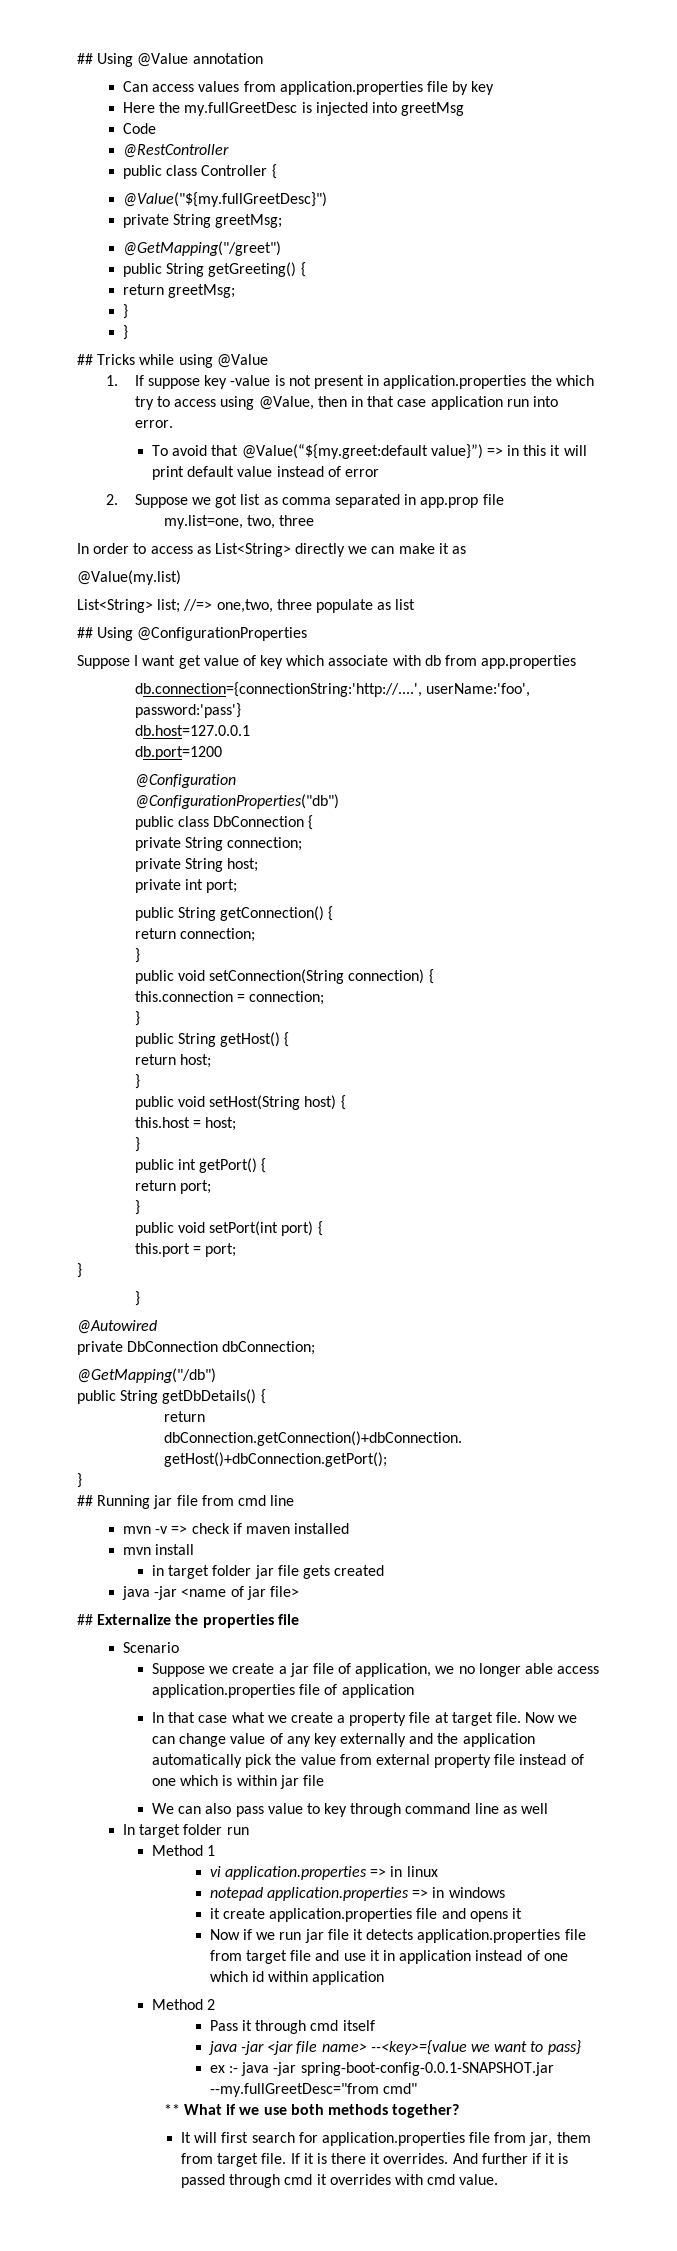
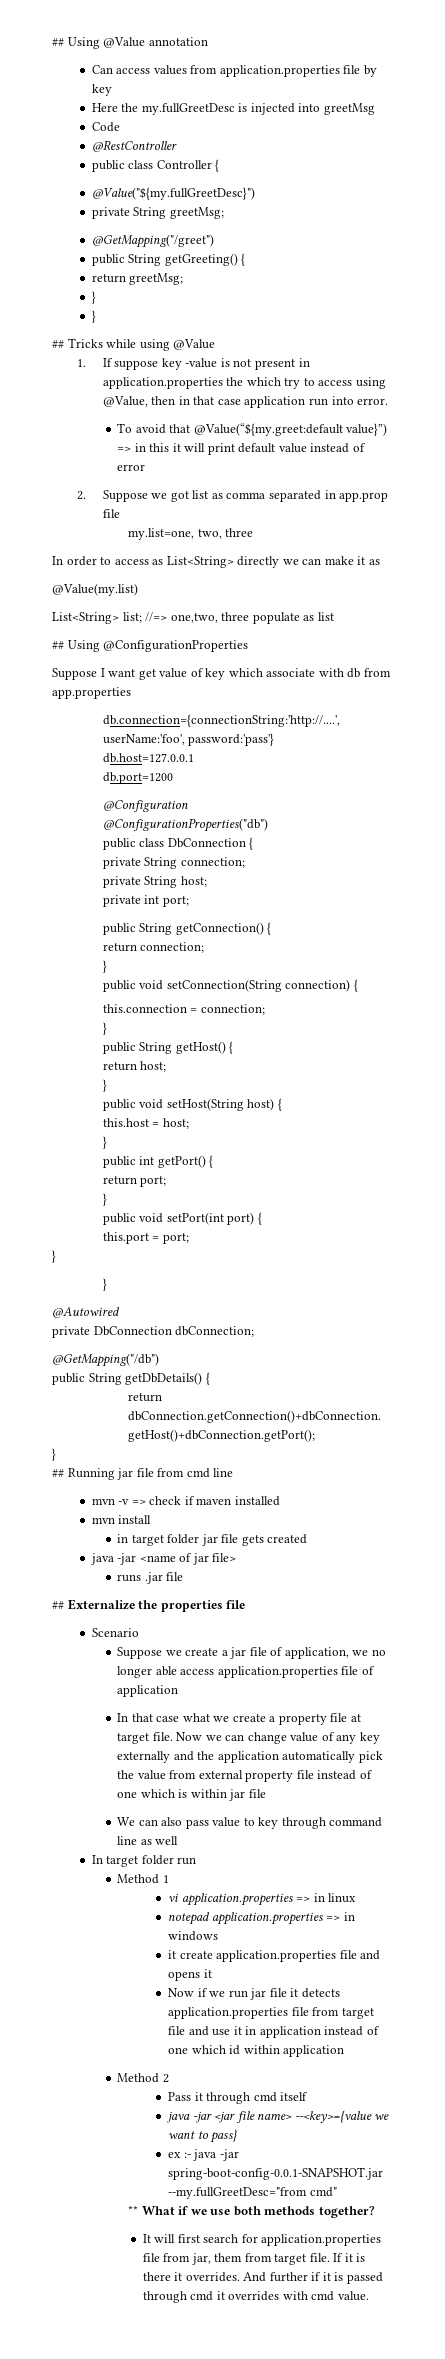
(299, 1591) none -> [117,1572,184,1584] // runs .jar file

